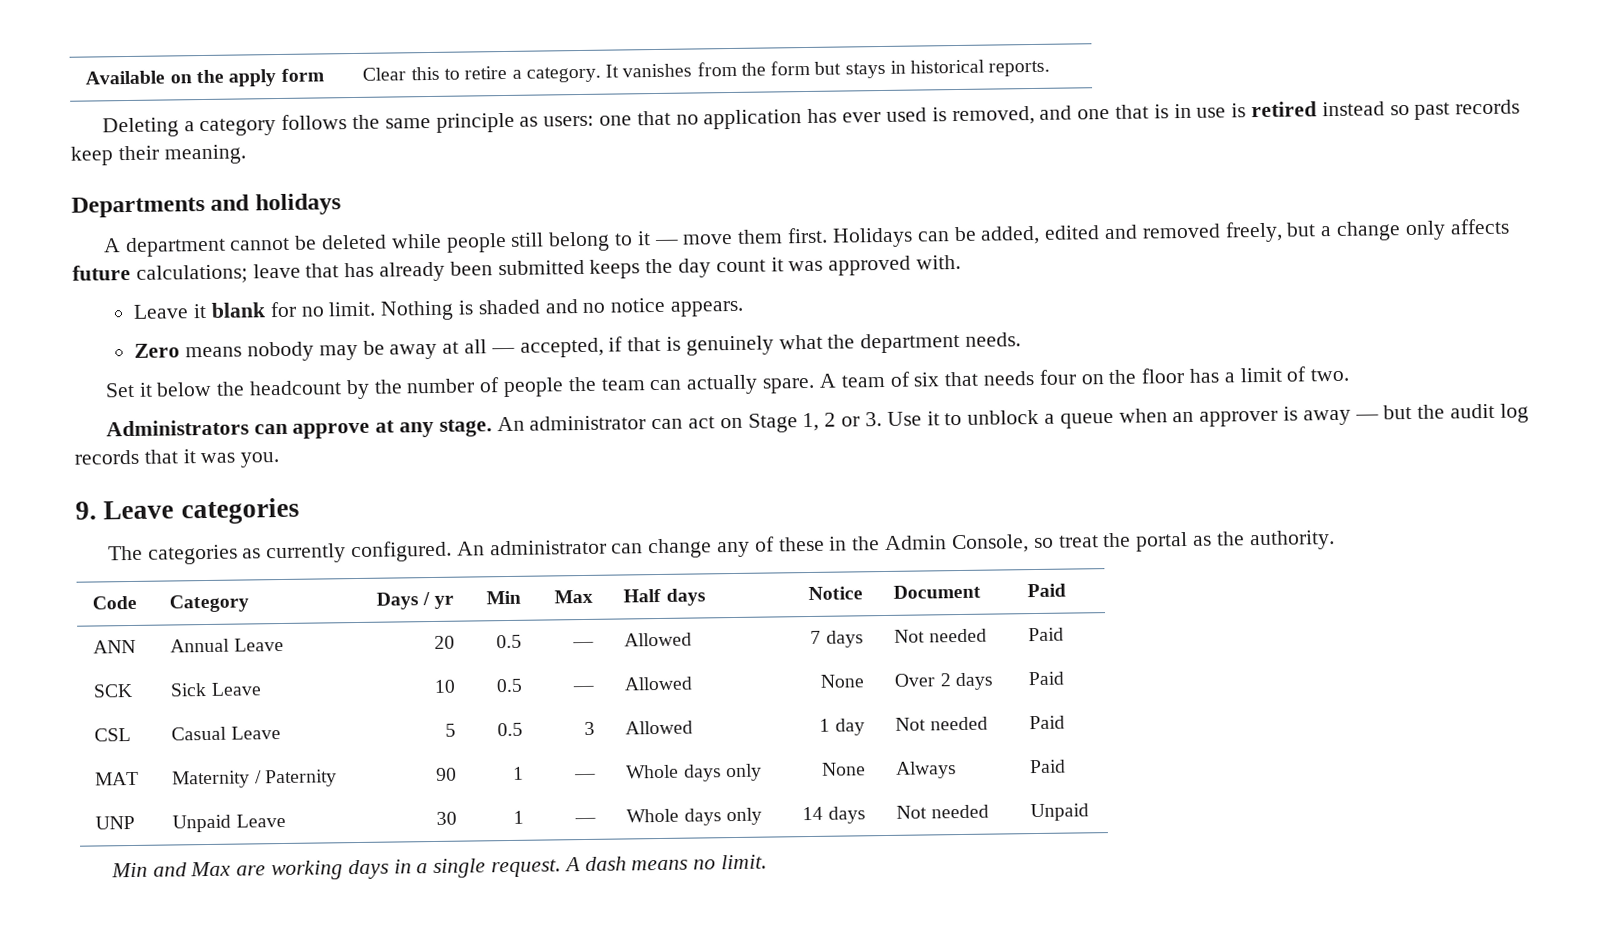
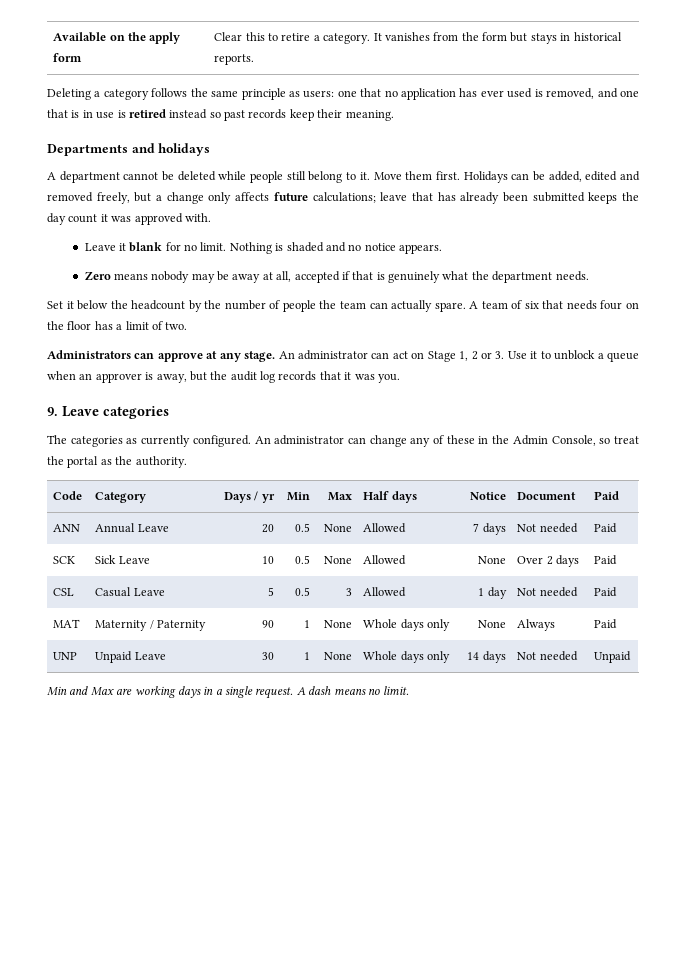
[636,231,734,246] it — move -> [359,172,402,180] it. Move
[464,337,604,358] all — accepted, -> [276,271,340,283] all, accepted
[1302,409,1379,426] away — -> [156,374,187,383] away,
[571,641,594,648] | — -> [323,524,352,532] | None
[571,685,595,692] | — -> [323,556,352,564] | None
[573,773,596,780] | — -> [323,620,352,628] | None
[573,817,596,824] | — -> [323,652,352,660] | None

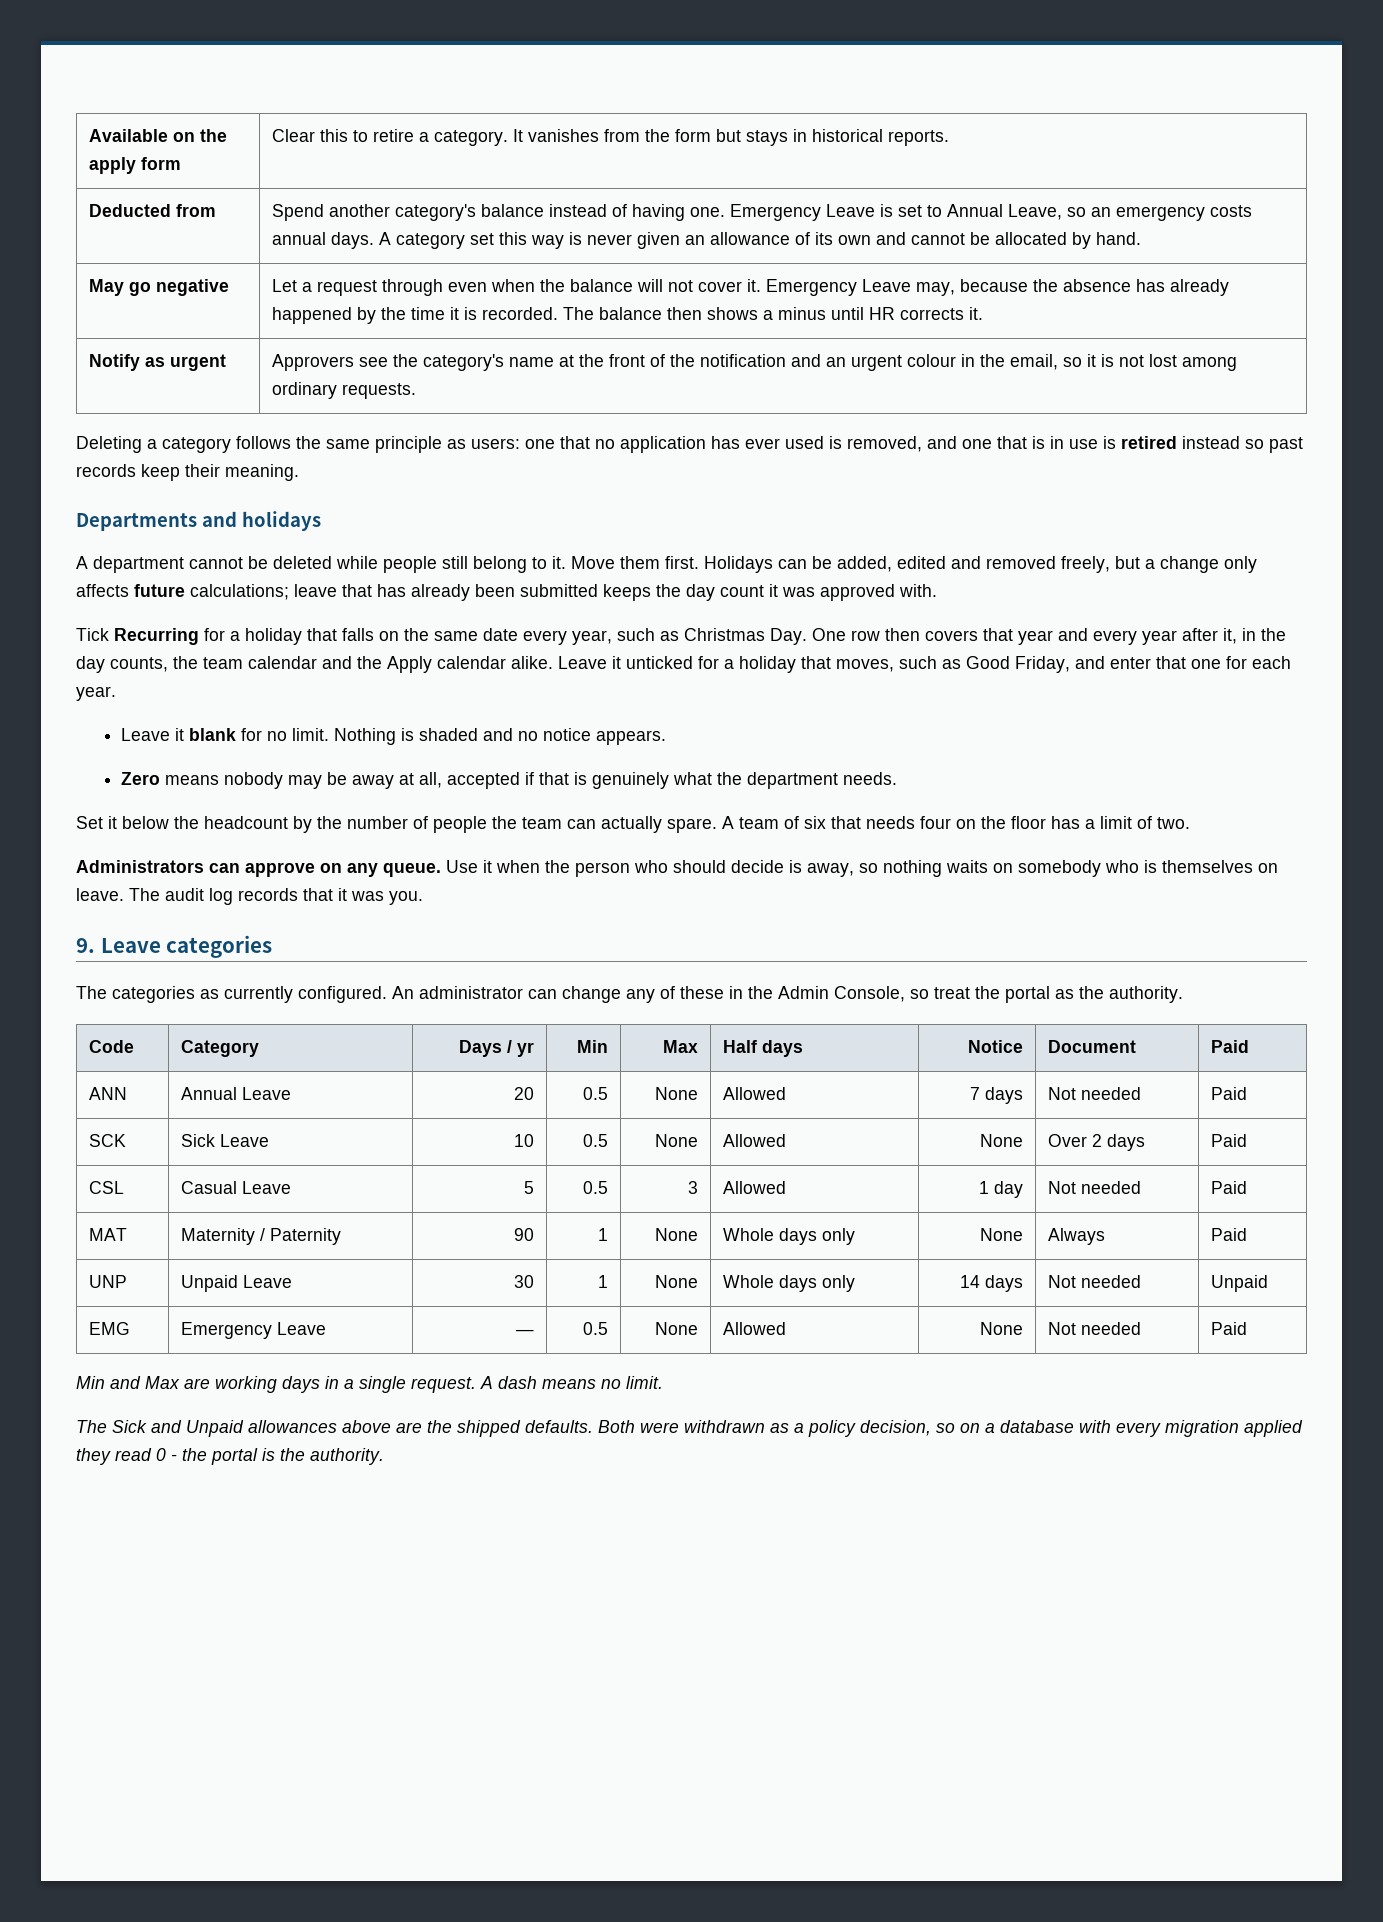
(255, 59) none -> [88,204,216,217] [271,204,1252,221] [271,232,1141,249] [88,279,229,296] [271,279,1229,296] [271,307,983,324] [88,354,226,371] [271,354,1237,371] [271,382,416,399] // Deducted from | Spend another category's balance instead of having one. Emergency Leave is set to Annual Leave, so an emergency costs annual days. A category set this way is never given an allowance of its own and cannot be allocated by hand. // May go negative | Let a request through even when the balance will not cover it. Emergency Leave may, because the absence has already happened by the time it is recorded. The balance then shows a minus until HR corrects it. // Notify as urgent | Approvers see the category's name at the front of the notification and an urgent colour in the email, so it is not lost among ordinary requests.
(211, 217) none -> [76,628,1286,645] [76,656,1291,673] [76,686,116,701] // Tick Recurring for a holiday that falls on the same date every year, such as Christmas Day. One row then covers that year and every year after it, in the day counts, the team calendar and the Apply calendar alike. Leave it unticked for a holiday that moves, such as Good Friday, and enter that one for each year.
[206,350,640,362] [47,371,228,383] at any stage. An administrator can act on Stage 1, 2 or 3. Use it to unblock a queue when an approver is away, but the -> [320,860,1278,877] [76,888,160,901] on any queue. Use it when the person who should decide is away, so nothing waits on somebody who is themselves on leave. The
(632, 657) none -> [88,1322,130,1335] [180,1322,326,1339] [516,1329,535,1335] [583,1322,609,1335] [655,1322,699,1335] [722,1322,786,1335] [980,1322,1024,1335] [1047,1322,1141,1335] [1210,1322,1247,1335] // EMG | Emergency Leave | — | 0.5 | None | Allowed | None | Not needed | Paid
(410, 690) none -> [76,1420,1303,1437] [76,1448,384,1465] // The Sick and Unpaid allowances above are the shipped defaults. Both were withdrawn as a policy decision, so on a database with every migration applied they read 0 - the portal is the authority.

